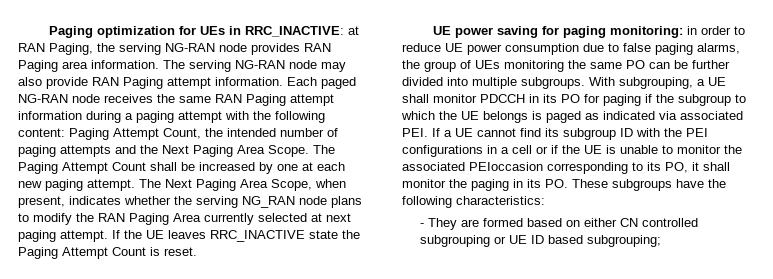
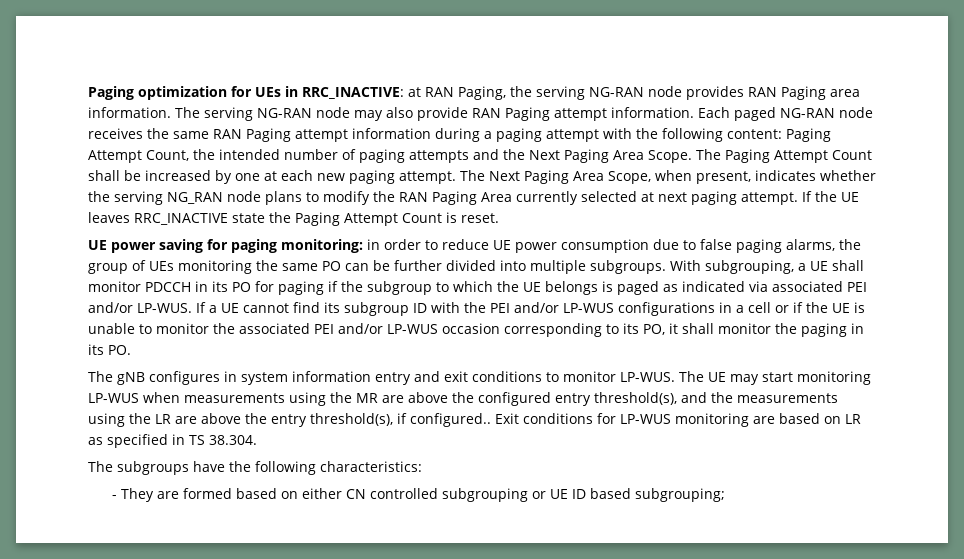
[402,128,428,137] PEI. -> [847,282,867,292] [88,302,192,313] PEI and/or LP-WUS.
(708, 132) none -> [514,302,614,313] and/or LP-WUS
[469,162,543,171] PEIoccasion -> [314,323,500,334] PEI and/or LP-WUS occasion
[572,179,608,188] These -> [88,371,871,385] [88,392,838,406] [88,413,861,427] [88,434,257,448] [88,461,113,472] // The gNB configures in system information entry and exit conditions to monitor LP-WUS. The UE may start monitoring LP-WUS when measurements using the MR are above the configured entry threshold(s), and the measurements using the LR are above the entry threshold(s), if configured.. Exit conditions for LP-WUS monitoring are based on LR as specified in TS 38.304. // The

